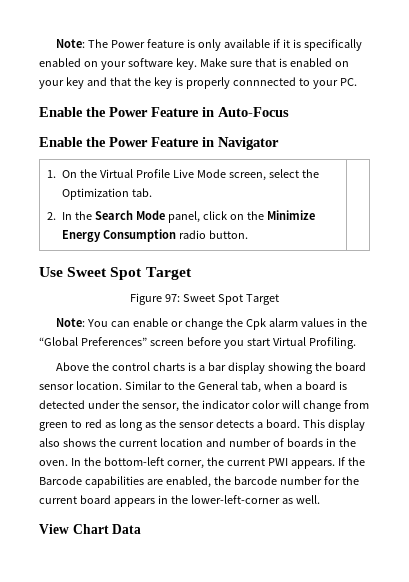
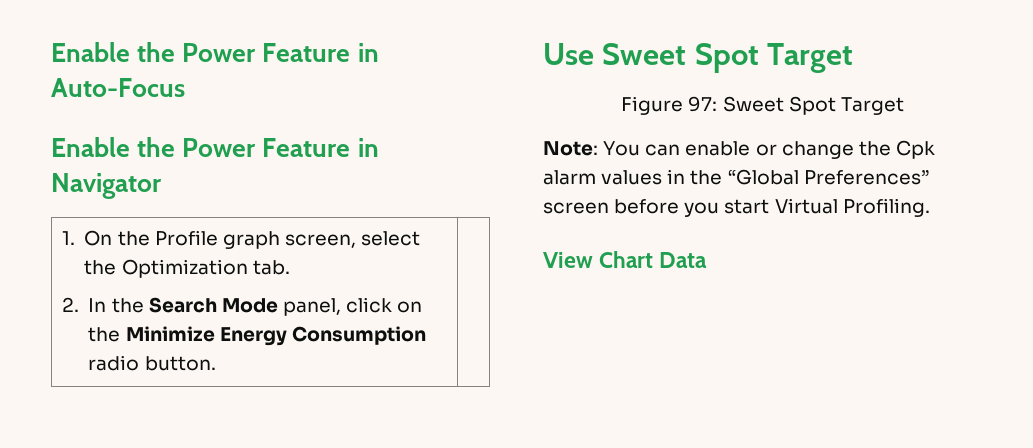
[56,39,363,51] [39,58,349,70] [39,77,357,89] Note: The Power feature is only available if it is specifically enabled on your software key. Make sure that is enabled on your key and that the key is properly connnected to your PC. // -> (51, 52) none
[99,169,226,178] Virtual Profile Live Mode -> [154,230,280,249] Profile graph
[56,362,367,374] [39,381,347,393] [39,400,369,412] [39,419,365,431] [39,438,356,447] [39,457,365,469] [39,476,359,488] [39,495,320,507] // Above the control charts is a bar display showing the board sensor location. Similar to the General tab, when a board is detected under the sensor, the indicator color will change from green to red as long as the sensor detects a board. This display also shows the current location and number of boards in the oven. In the bottom-left corner, the current PWI appears. If the Barcode capabilities are enabled, the barcode number for the current board appears in the lower-left-corner as well. -> (930, 207) none

